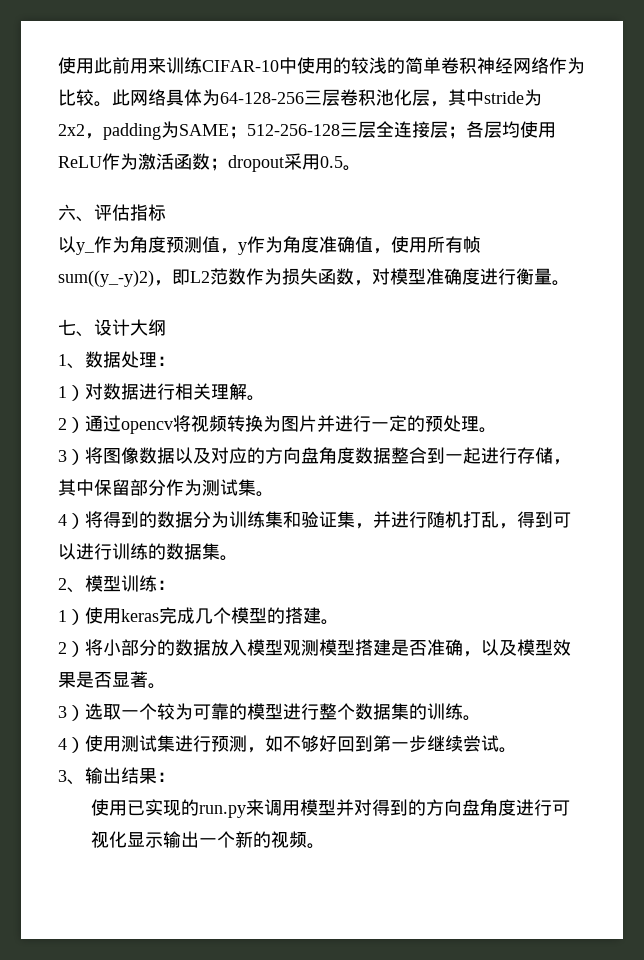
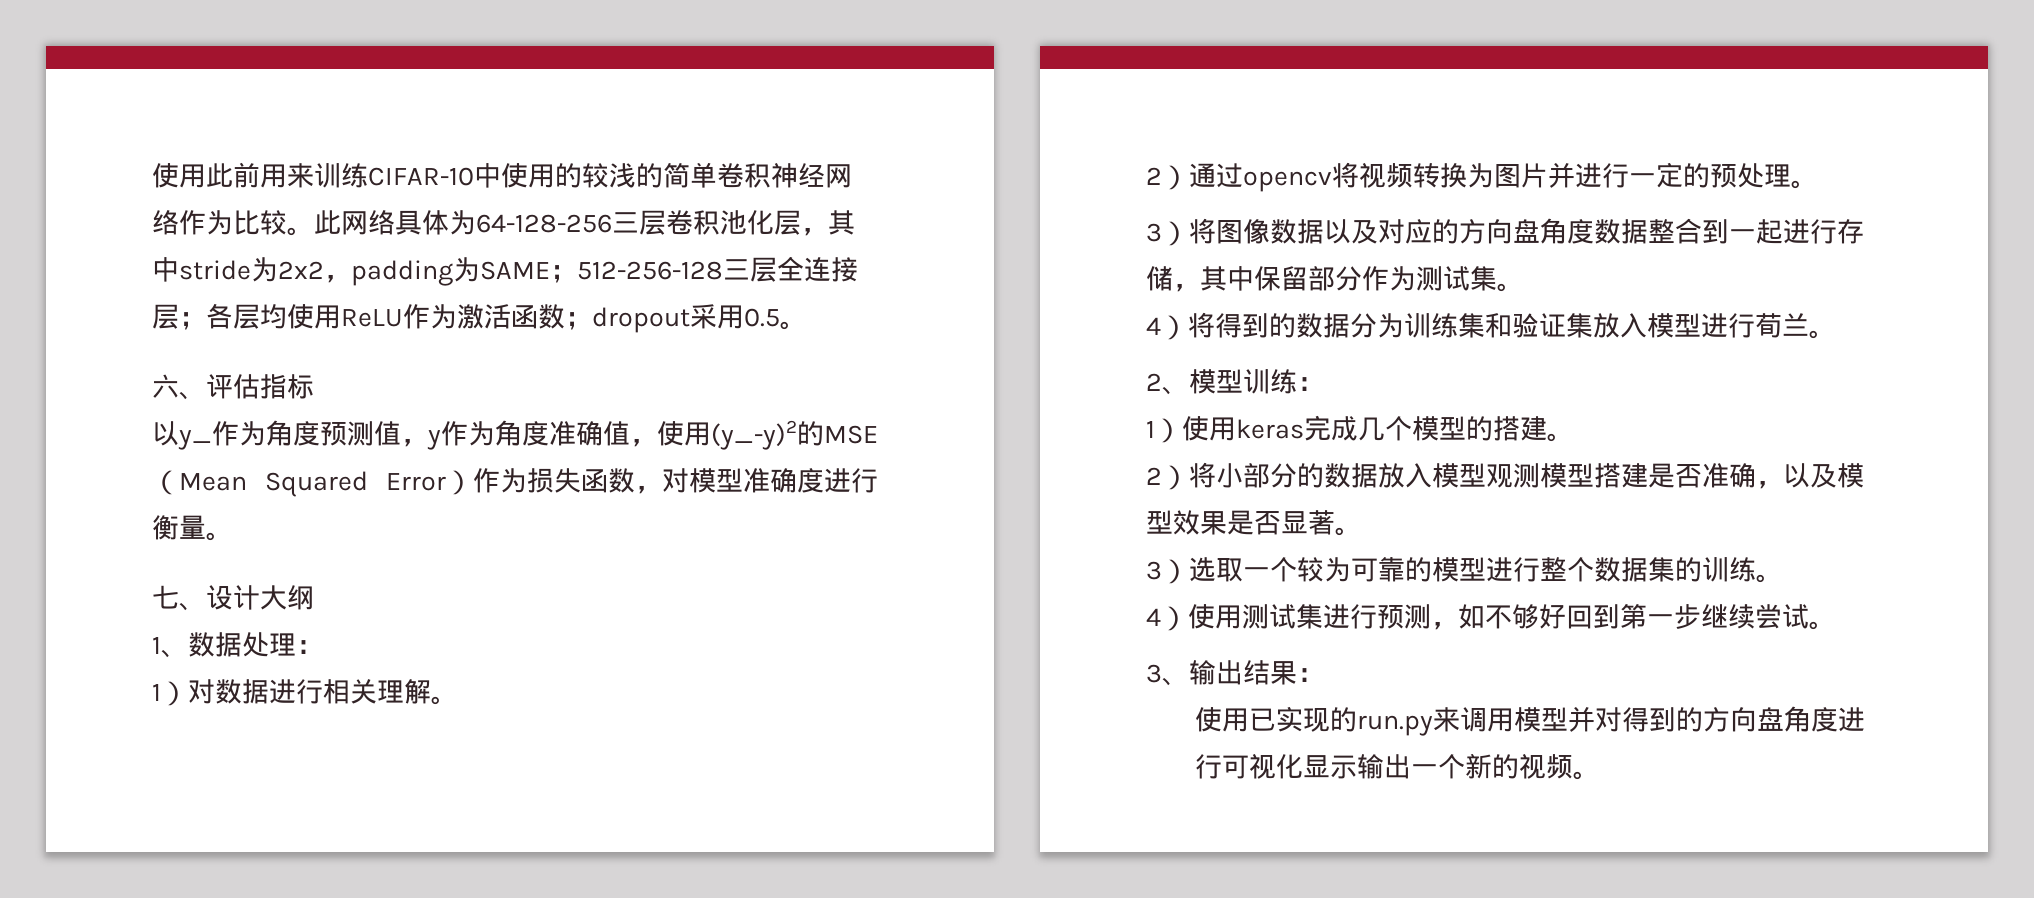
[427,236,481,253] [58,268,246,287] 所有帧sum((y_-y)2)，即L2范数 -> [711,420,878,450] [152,470,473,497] (y_-y)2的MSE（Mean Squared Error）
[355,511,571,529] [58,543,220,560] ，并进行随机打乱，得到可以进行训练的数据集 -> [1593,313,1809,338] 放入模型进行荀兰

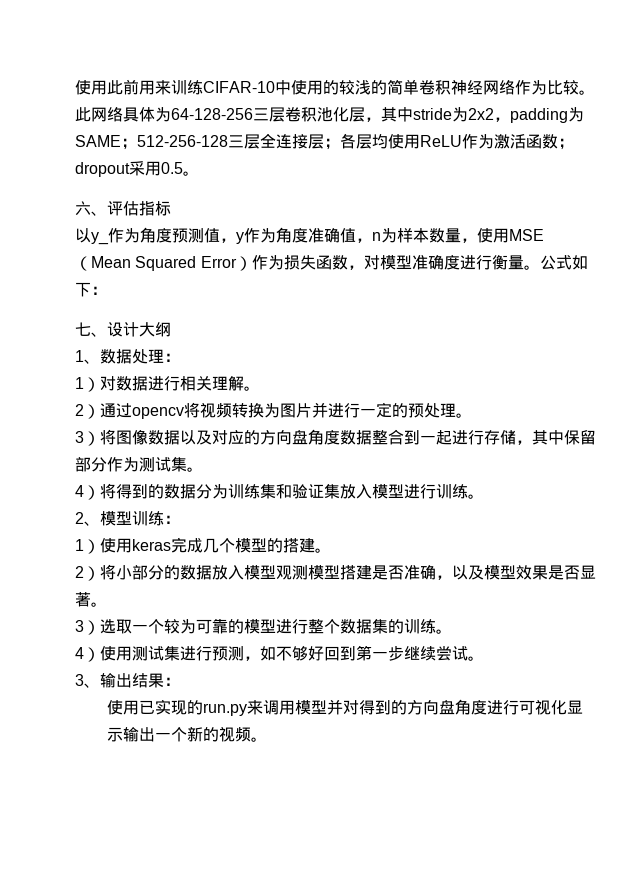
[657,420,824,450] 使用(y_-y)2的 -> [372,228,509,243] n为样本数量，使用
(233, 536) none -> [539,255,588,270] [75,282,107,297] 公式如下：
[1755,313,1809,338] 荀兰 -> [436,484,468,499] 训练

